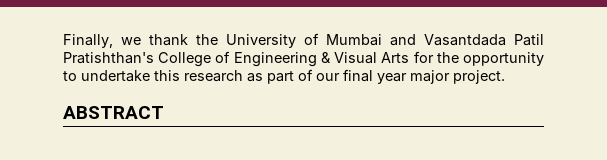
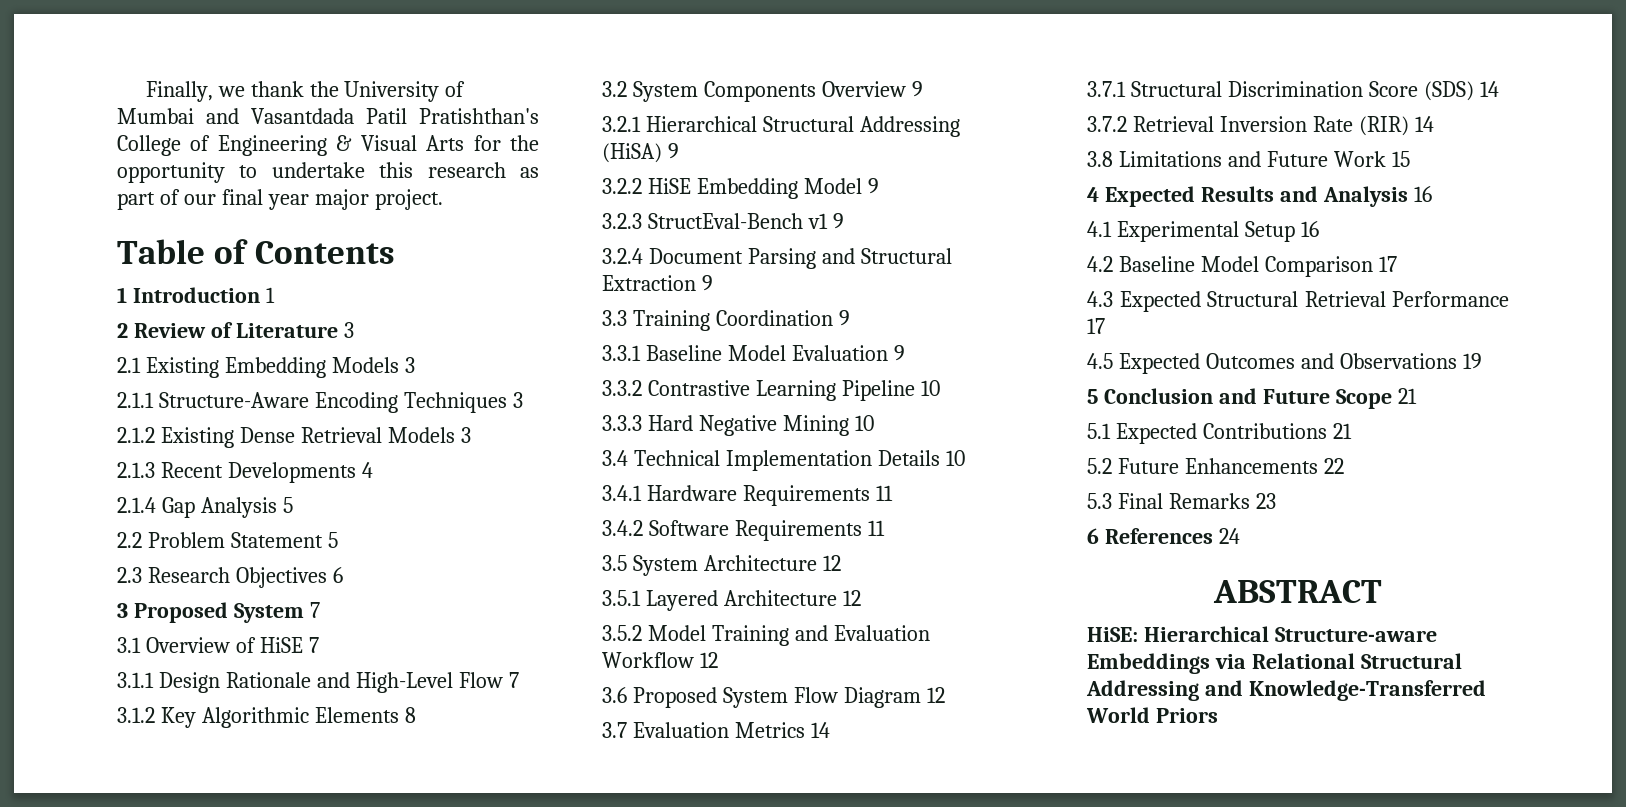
[63,106,164,119] ABSTRACT -> [117,239,395,264] [117,287,275,303] [117,322,354,338] [117,357,415,378] [117,392,523,413] [117,427,471,448] [117,462,373,483] [117,497,293,518] [117,532,338,548] [117,567,343,588] [117,602,320,623] [117,637,319,653] [117,672,519,693] [117,707,416,728] [602,81,923,102] [602,116,960,137] [602,143,679,163] [602,178,879,199] [602,213,844,229] [602,248,952,269] [602,275,713,291] [602,310,850,331] [602,345,905,361] [602,380,940,401] [602,415,874,436] [602,450,965,471] [602,485,893,506] [602,520,885,541] [602,555,841,576] [602,590,861,611] [602,625,930,646] [602,652,718,668] [602,687,945,708] [602,722,830,738] [1087,81,1499,101] [1087,116,1434,136] [1087,151,1410,167] [1087,186,1432,207] [1087,221,1319,242] [1087,256,1397,277] [1087,291,1509,312] [1087,318,1105,334] [1087,353,1482,374] [1087,388,1417,409] [1087,423,1352,444] [1087,458,1344,474] [1087,493,1276,509] [1087,528,1240,544] [1213,580,1382,603] [1087,626,1437,642] [1087,653,1462,674] [1086,680,1486,701] [1086,707,1218,723] Table of Contents // 1 Introduction 1 // 2 Review of Literature 3 // 2.1 Existing Embedding Models 3 // 2.1.1 Structure-Aware Encoding Techniques 3 // 2.1.2 Existing Dense Retrieval Models 3 // 2.1.3 Recent Developments 4 // 2.1.4 Gap Analysis 5 // 2.2 Problem Statement 5 // 2.3 Research Objectives 6 // 3 Proposed System 7 // 3.1 Overview of HiSE 7 // 3.1.1 Design Rationale and High-Level Flow 7 // 3.1.2 Key Algorithmic Elements 8 // 3.2 System Components Overview 9 // 3.2.1 Hierarchical Structural Addressing (HiSA) 9 // 3.2.2 HiSE Embedding Model 9 // 3.2.3 StructEval-Bench v1 9 // 3.2.4 Document Parsing and Structural Extraction 9 // 3.3 Training Coordination 9 // 3.3.1 Baseline Model Evaluation 9 // 3.3.2 Contrastive Learning Pipeline 10 // 3.3.3 Hard Negative Mining 10 // 3.4 Technical Implementation Details 10 // 3.4.1 Hardware Requirements 11 // 3.4.2 Software Requirements 11 // 3.5 System Architecture 12 // 3.5.1 Layered Architecture 12 // 3.5.2 Model Training and Evaluation Workflow 12 // 3.6 Proposed System Flow Diagram 12 // 3.7 Evaluation Metrics 14 // 3.7.1 Structural Discrimination Score (SDS) 14 // 3.7.2 Retrieval Inversion Rate (RIR) 14 // 3.8 Limitations and Future Work 15 // 4 Expected Results and Analysis 16 // 4.1 Experimental Setup 16 // 4.2 Baseline Model Comparison 17 // 4.3 Expected Structural Retrieval Performance 17 // 4.5 Expected Outcomes and Observations 19 // 5 Conclusion and Future Scope 21 // 5.1 Expected Contributions 21 // 5.2 Future Enhancements 22 // 5.3 Final Remarks 23 // 6 References 24 // ABSTRACT // HiSE: Hierarchical Structure-aware Embeddings via Relational Structural Addressing and Knowledge-Transferred World Priors

